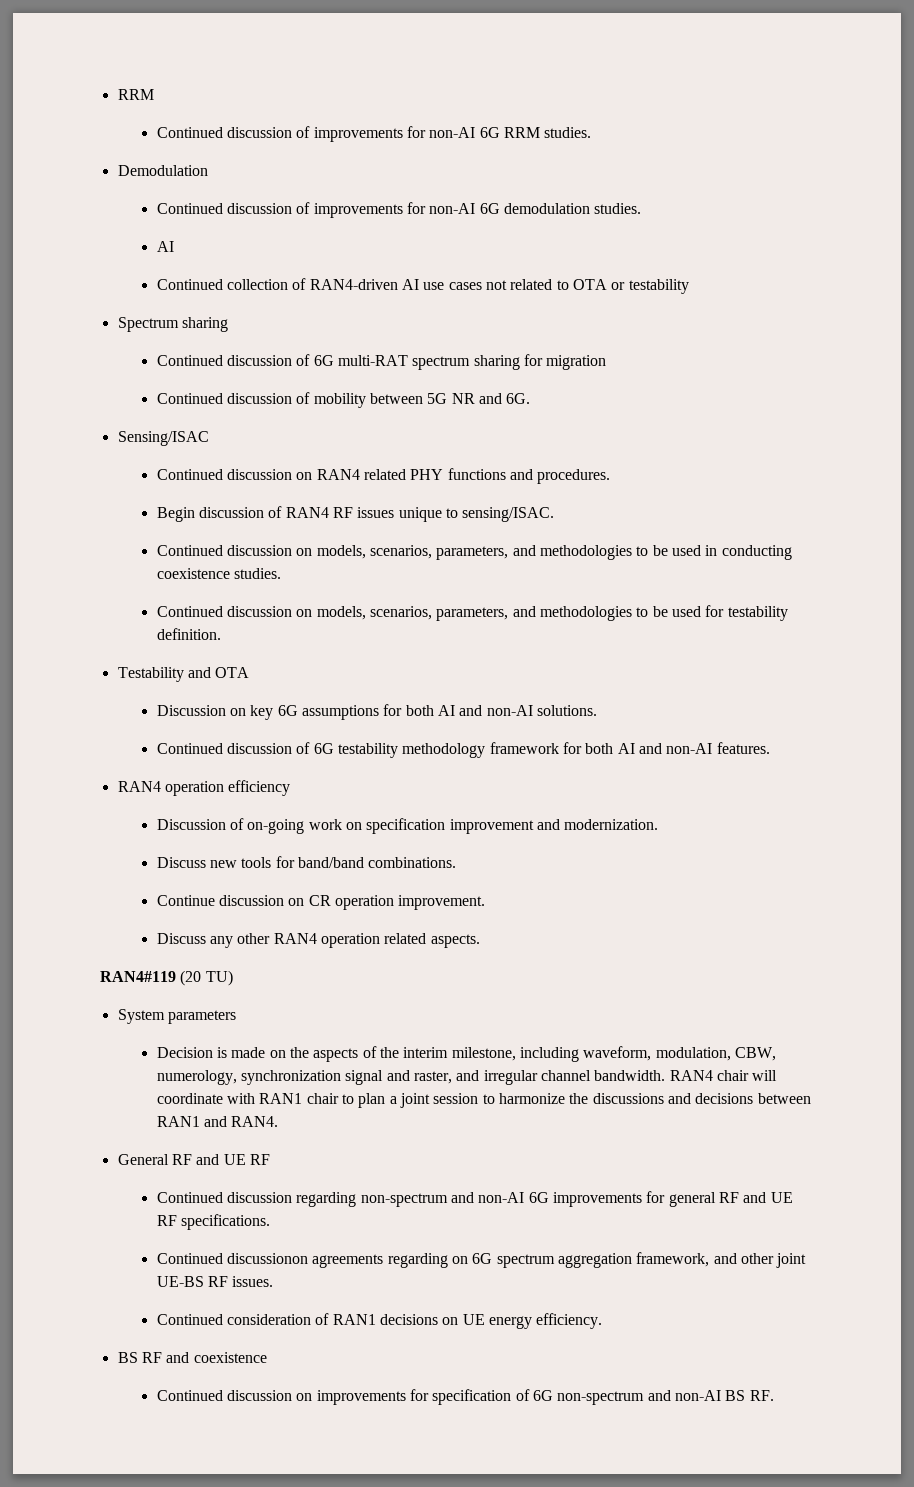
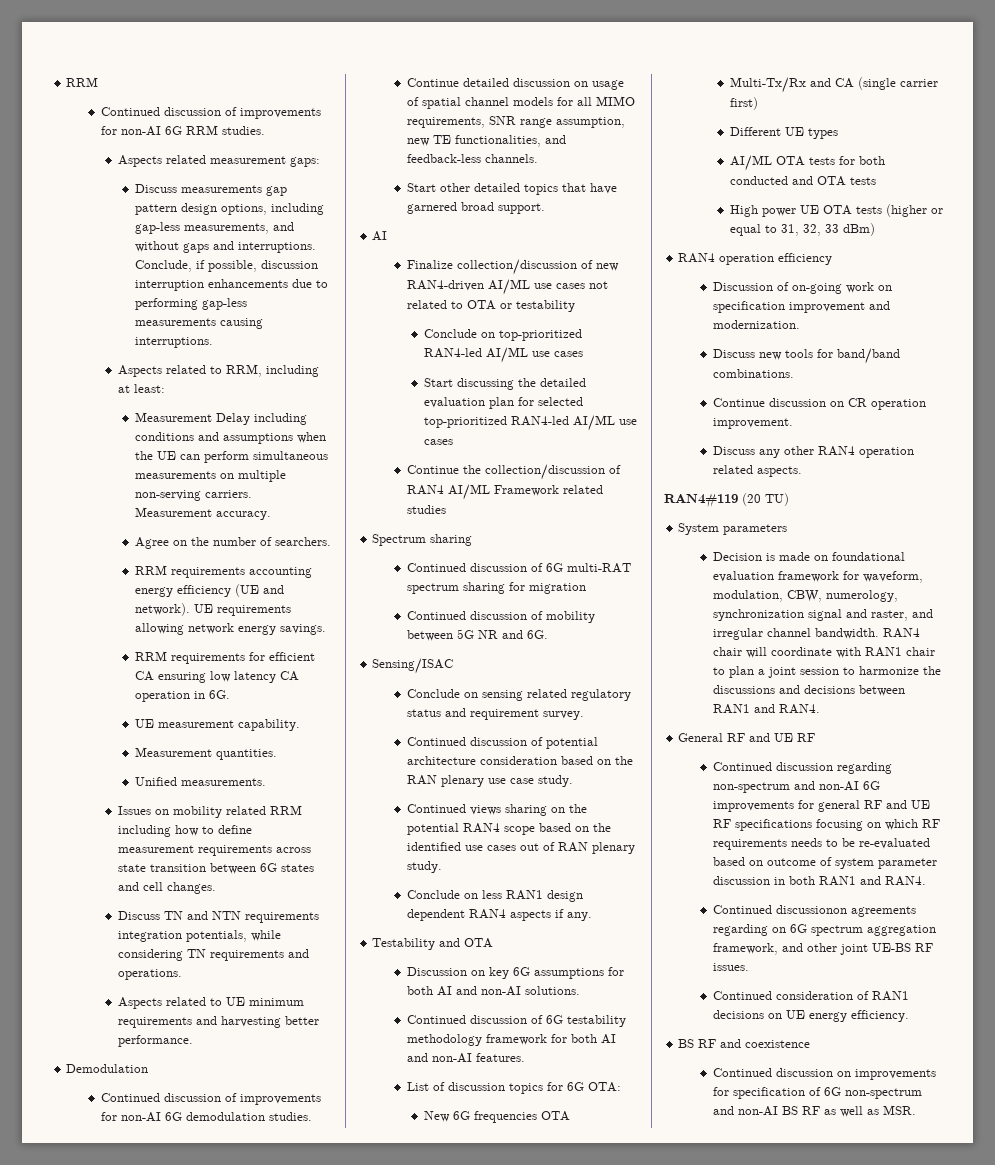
(592, 132) none -> [117,155,320,167] [134,184,287,196] [134,203,324,215] [134,222,294,234] [134,241,316,253] [134,260,318,272] [134,279,328,291] [134,298,247,310] [134,318,263,329] [134,337,213,348] [117,364,319,377] [117,384,165,393] [134,412,307,425] [134,432,326,444] [134,451,328,463] [134,470,286,482] [134,490,252,501] [134,507,271,520] [134,537,331,549] [134,565,312,578] [134,584,284,597] [134,603,291,616] [134,623,326,635] [134,651,315,664] [134,671,299,683] [134,690,230,702] [134,719,300,731] [134,747,277,760] [134,777,266,786] [117,805,302,818] [117,825,252,837] [117,845,311,856] [117,863,314,874] [117,882,216,894] [117,911,319,923] [117,930,281,942] [117,949,309,961] [117,969,182,980] [117,997,304,1009] [117,1016,319,1028] [117,1035,193,1047] // Aspects related measurement gaps: // Discuss measurements gap pattern design options, including gap-less measurements, and without gaps and interruptions. Conclude, if possible, discussion interruption enhancements due to performing gap-less measurements causing interruptions. // Aspects related to RRM, including at least: // Measurement Delay including conditions and assumptions when the UE can perform simultaneous measurements on multiple non-serving carriers. Measurement accuracy. // Agree on the number of searchers. // RRM requirements accounting energy efficiency (UE and network). UE requirements allowing network energy savings. // RRM requirements for efficient CA ensuring low latency CA operation in 6G. // UE measurement capability. // Measurement quantities. // Unified measurements. // Issues on mobility related RRM including how to define measurement requirements across state transition between 6G states and cell changes. // Discuss TN and NTN requirements integration potentials, while considering TN requirements and operations. // Aspects related to UE minimum requirements and harvesting better performance.
[156,241,174,252] [156,278,420,290] AI // Continued collection of RAN4-driven AI -> [406,78,624,90] [406,96,635,109] [406,116,625,128] [406,135,566,147] [406,154,538,163] [406,183,617,195] [406,202,545,214] [372,231,388,241] [406,259,619,275] [406,279,530,295] Continue detailed discussion on usage of spatial channel models for all MIMO requirements, SNR range assumption, new TE functionalities, and feedback-less channels. // Start other detailed topics that have garnered broad support. // AI // Finalize collection/discussion of new RAN4-driven AI/ML
(689, 286) none -> [423,329,582,341] [423,347,583,363] [423,378,586,390] [423,397,583,409] [423,415,637,431] [423,439,453,445] [406,464,621,480] [406,484,603,500] [406,505,446,514] // Conclude on top-prioritized RAN4-led AI/ML use cases // Start discussing the detailed evaluation plan for selected top-prioritized RAN4-led AI/ML use cases // Continue the collection/discussion of RAN4 AI/ML Framework related studies
[156,468,611,484] [156,506,555,522] [156,545,792,560] [156,568,282,579] [156,605,788,621] [156,628,221,640] Continued discussion on RAN4 related PHY functions and procedures. // Begin discussion of RAN4 RF issues unique to sensing/ISAC. // Continued discussion on models, scenarios, parameters, and methodologies to be used in conducting coexistence studies. // Continued discussion on models, scenarios, parameters, and methodologies to be used for testability definition. -> [406,689,631,701] [406,708,584,720] [406,737,598,749] [406,756,633,765] [406,775,573,787] [406,804,587,816] [406,823,611,835] [406,842,635,854] [406,861,442,873] [406,890,583,902] [406,909,592,921] Conclude on sensing related regulatory status and requirement survey. // Continued discussion of potential architecture consideration based on the RAN plenary use case study. // Continued views sharing on the potential RAN4 scope based on the identified use cases out of RAN plenary study. // Conclude on less RAN1 design dependent RAN4 aspects if any.
(770, 748) none -> [406,1082,621,1094] [423,1111,570,1123] [729,77,938,93] [729,97,758,110] [729,127,838,139] [729,155,885,171] [729,176,876,186] [729,204,943,217] [729,223,875,236] // List of discussion topics for 6G OTA: // New 6G frequencies OTA // Multi-Tx/Rx and CA (single carrier first) // Different UE types // AI/ML OTA tests for both conducted and OTA tests // High power UE OTA tests (higher or equal to 31, 32, 33 dBm)
[290,1046,580,1062] the aspects of the interim milestone, including -> [831,552,905,561] [712,571,859,582] foundational evaluation framework for
[181,1214,271,1230] specifications. -> [734,819,940,831] [712,838,930,850] [712,857,937,869] [712,876,926,886] specifications focusing on which RF requirements needs to be re-evaluated based on outcome of system parameter discussion in both RAN1 and RAN4.
[749,1390,774,1401] RF. -> [801,1105,916,1117] RF as well as MSR.

